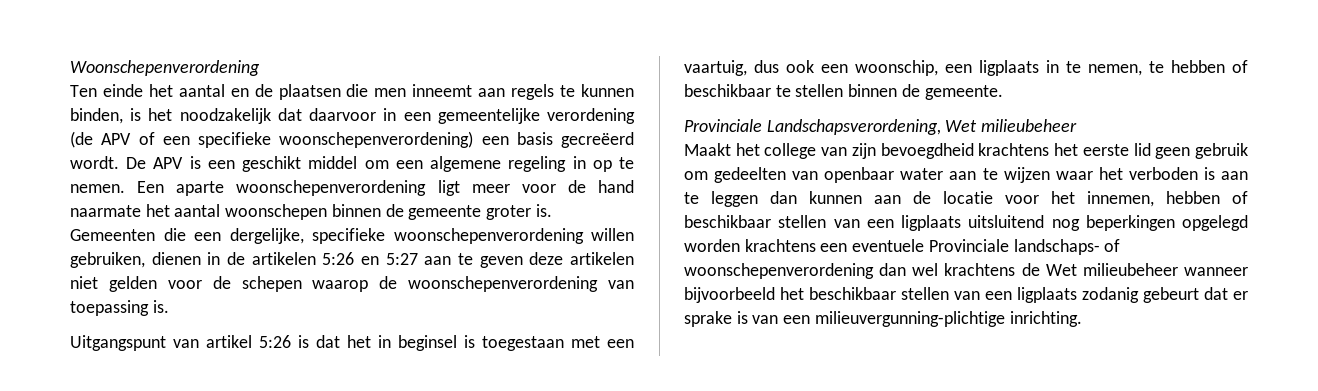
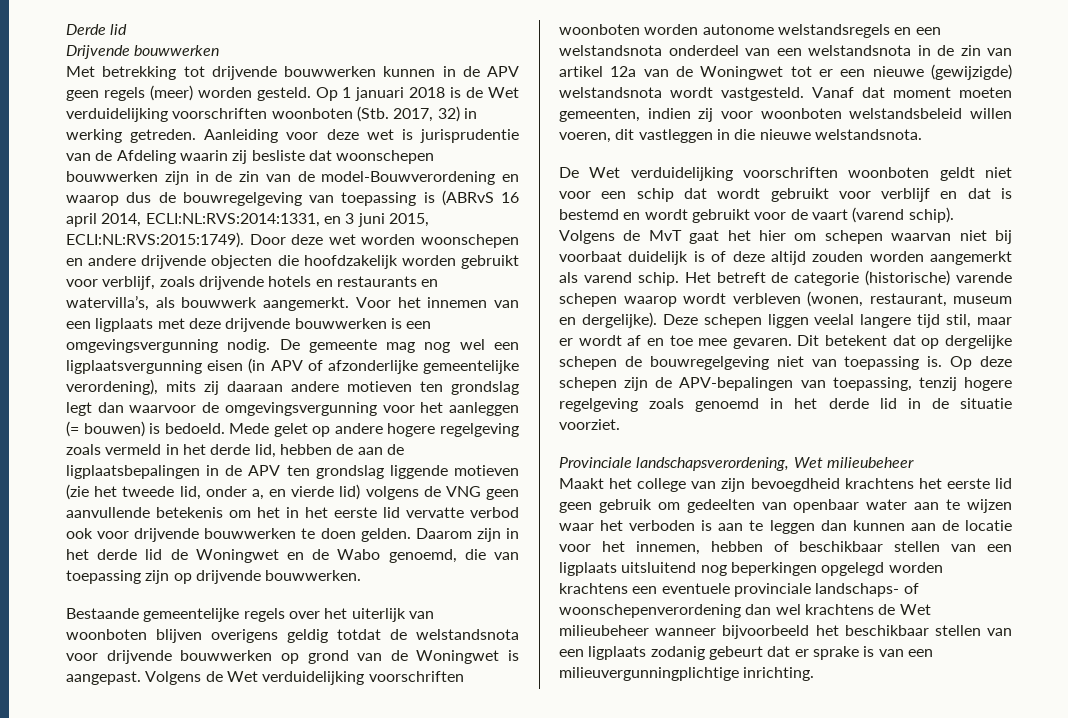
[70,60,260,76] [70,84,634,100] [70,108,635,124] [70,131,634,148] [70,156,634,172] [70,180,634,196] [70,204,552,220] [70,228,634,244] [70,252,634,268] [70,276,634,292] [70,300,169,316] [70,335,634,351] [684,60,1248,76] [684,84,1003,100] [684,119,941,135] Woonschepenverordening // Ten einde het aantal en de plaatsen die men inneemt aan regels te kunnen binden, is het noodzakelijk dat daarvoor in een gemeentelijke verordening (de APV of een specifieke woonschepenverordening) een basis gecreëerd wordt. De APV is een geschikt middel om een algemene regeling in op te nemen. Een aparte woonschepenverordening ligt meer voor de hand naarmate het aantal woonschepen binnen de gemeente groter is. Gemeenten die een dergelijke, specifieke woonschepenverordening willen gebruiken, dienen in de artikelen 5:26 en 5:27 aan te geven deze artikelen niet gelden voor de schepen waarop de woonschepenverordening van toepassing is. // Uitgangspunt van artikel 5:26 is dat het in beginsel is toegestaan met een vaartuig, dus ook een woonschip, een ligplaats in te nemen, te hebben of beschikbaar te stellen binnen de gemeente. // Provinciale Landschapsverordening, -> [66,24,128,35] [66,45,220,59] [66,66,519,80] [66,85,520,101] [66,106,477,122] [66,129,519,143] [66,150,435,164] [66,171,519,185] [66,190,519,206] [66,213,429,227] [66,232,519,248] [66,255,519,269] [66,276,439,290] [66,295,519,311] [66,318,432,332] [66,339,519,353] [66,358,520,374] [66,379,519,395] [66,402,519,416] [66,421,519,437] [66,444,404,458] [66,465,519,479] [66,484,519,500] [66,507,519,518] [66,528,519,542] [66,549,519,563] [66,570,362,584] [66,608,434,622] [66,629,519,643] [66,650,519,664] [66,671,464,685] [559,24,941,38] [559,45,1012,56] [559,64,1012,80] [559,87,1012,101] [559,108,1013,122] [559,129,922,143] [559,167,1012,181] [559,188,1012,202] [559,207,954,223] [559,230,1012,244] [559,251,1012,265] [559,270,1012,286] [559,291,1012,307] [559,312,1013,328] [559,335,1012,349] [559,356,1012,370] [559,377,1012,391] [559,398,1012,412] [559,419,620,430] [559,457,790,471] Derde lid // Drijvende bouwwerken // Met betrekking tot drijvende bouwwerken kunnen in de APV geen regels (meer) worden gesteld. Op 1 januari 2018 is de Wet verduidelijking voorschriften woonboten (Stb. 2017, 32) in werking getreden. Aanleiding voor deze wet is jurisprudentie van de Afdeling waarin zij besliste dat woonschepen bouwwerken zijn in de zin van de model-Bouwverordening en waarop dus de bouwregelgeving van toepassing is (ABRvS 16 april 2014, ECLI:NL:RVS:2014:1331, en 3 juni 2015, ECLI:NL:RVS:2015:1749). Door deze wet worden woonschepen en andere drijvende objecten die hoofdzakelijk worden gebruikt voor verblijf, zoals drijvende hotels en restaurants en watervilla’s, als bouwwerk aangemerkt. Voor het innemen van een ligplaats met deze drijvende bouwwerken is een omgevingsvergunning nodig. De gemeente mag nog wel een ligplaatsvergunning eisen (in APV of afzonderlijke gemeentelijke verordening), mits zij daaraan andere motieven ten grondslag legt dan waarvoor de omgevingsvergunning voor het aanleggen (= bouwen) is bedoeld. Mede gelet op andere hogere regelgeving zoals vermeld in het derde lid, hebben de aan de ligplaatsbepalingen in de APV ten grondslag liggende motieven (zie het tweede lid, onder a, en vierde lid) volgens de VNG geen aanvullende betekenis om het in het eerste lid vervatte verbod ook voor drijvende bouwwerken te doen gelden. Daarom zijn in het derde lid de Woningwet en de Wabo genoemd, die van toepassing zijn op drijvende bouwwerken. // Bestaande gemeentelijke regels over het uiterlijk van woonboten blijven overigens geldig totdat de welstandsnota voor drijvende bouwwerken op grond van de Woningwet is aangepast. Volgens de Wet verduidelijking voorschriften woonboten worden autonome welstandsregels en een welstandsnota onderdeel van een welstandsnota in de zin van artikel 12a van de Woningwet tot er een nieuwe (gewijzigde) welstandsnota wordt vastgesteld. Vanaf dat moment moeten gemeenten, indien zij voor woonboten welstandsbeleid willen voeren, dit vastleggen in die nieuwe welstandsnota. // De Wet verduidelijking voorschriften woonboten geldt niet voor een schip dat wordt gebruikt voor verblijf en dat is bestemd en wordt gebruikt voor de vaart (varend schip). Volgens de MvT gaat het hier om schepen waarvan niet bij voorbaat duidelijk is of deze altijd zouden worden aangemerkt als varend schip. Het betreft de categorie (historische) varende schepen waarop wordt verbleven (wonen, restaurant, museum en dergelijke). Deze schepen liggen veelal langere tijd stil, maar er wordt af en toe mee gevaren. Dit betekent dat op dergelijke schepen de bouwregelgeving niet van toepassing is. Op deze schepen zijn de APV-bepalingen van toepassing, tenzij hogere regelgeving zoals genoemd in het derde lid in de situatie voorziet. // Provinciale landschapsverordening,
[928,239,1009,252] Provinciale -> [733,583,811,597] provinciale
[814,311,1005,327] milieuvergunning-plichtige -> [559,667,739,681] milieuvergunningplichtige

